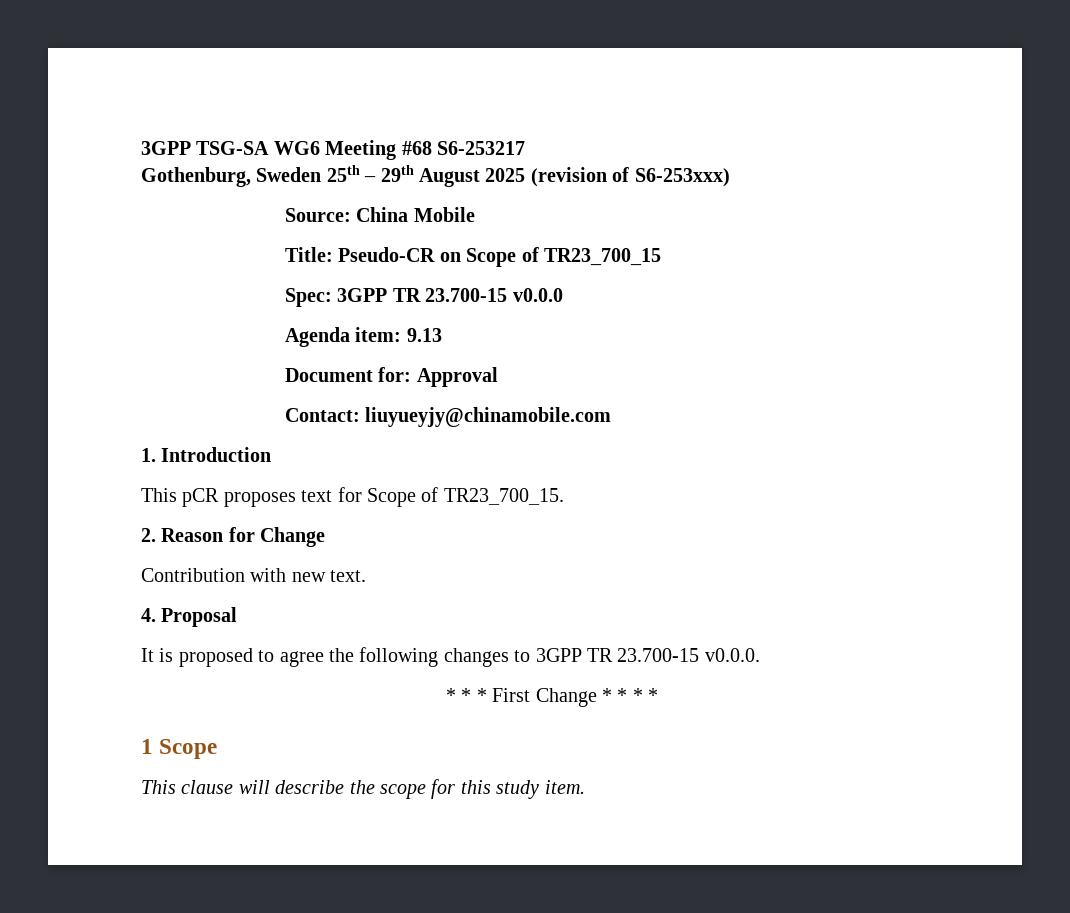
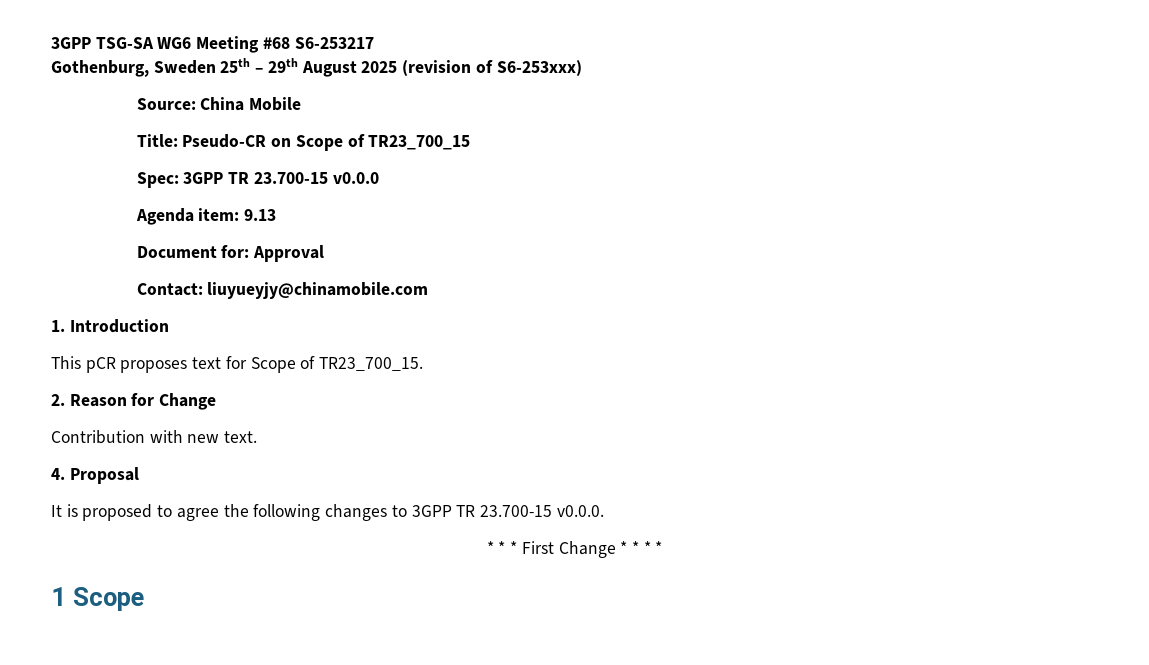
[141,779,585,799] // This clause will describe the scope for this study item. -> (144, 599) none

